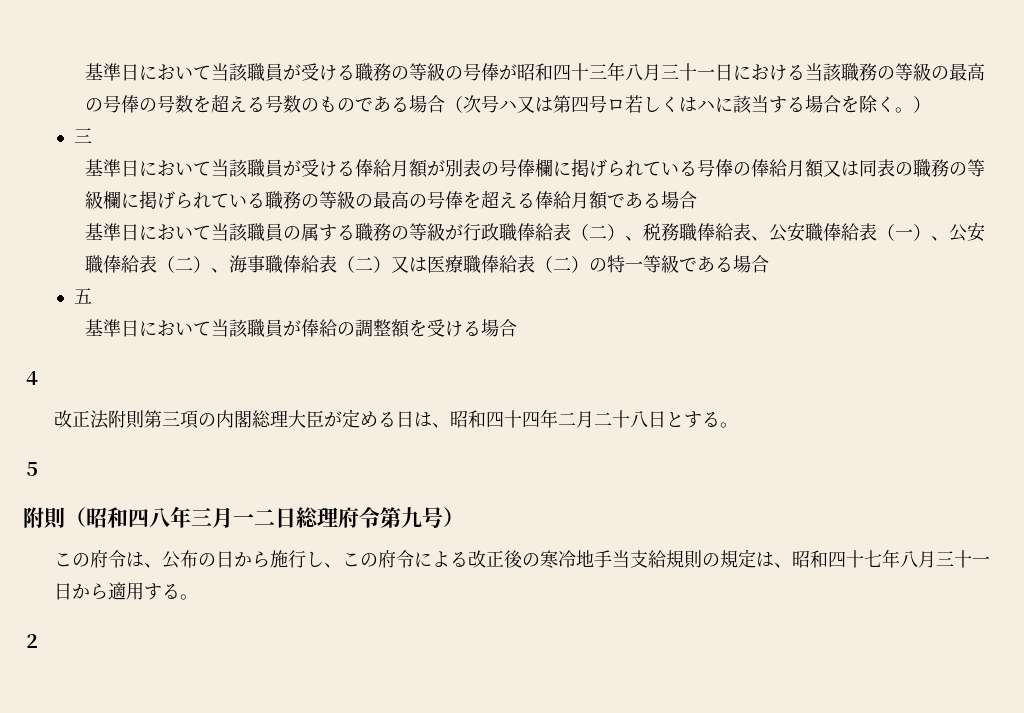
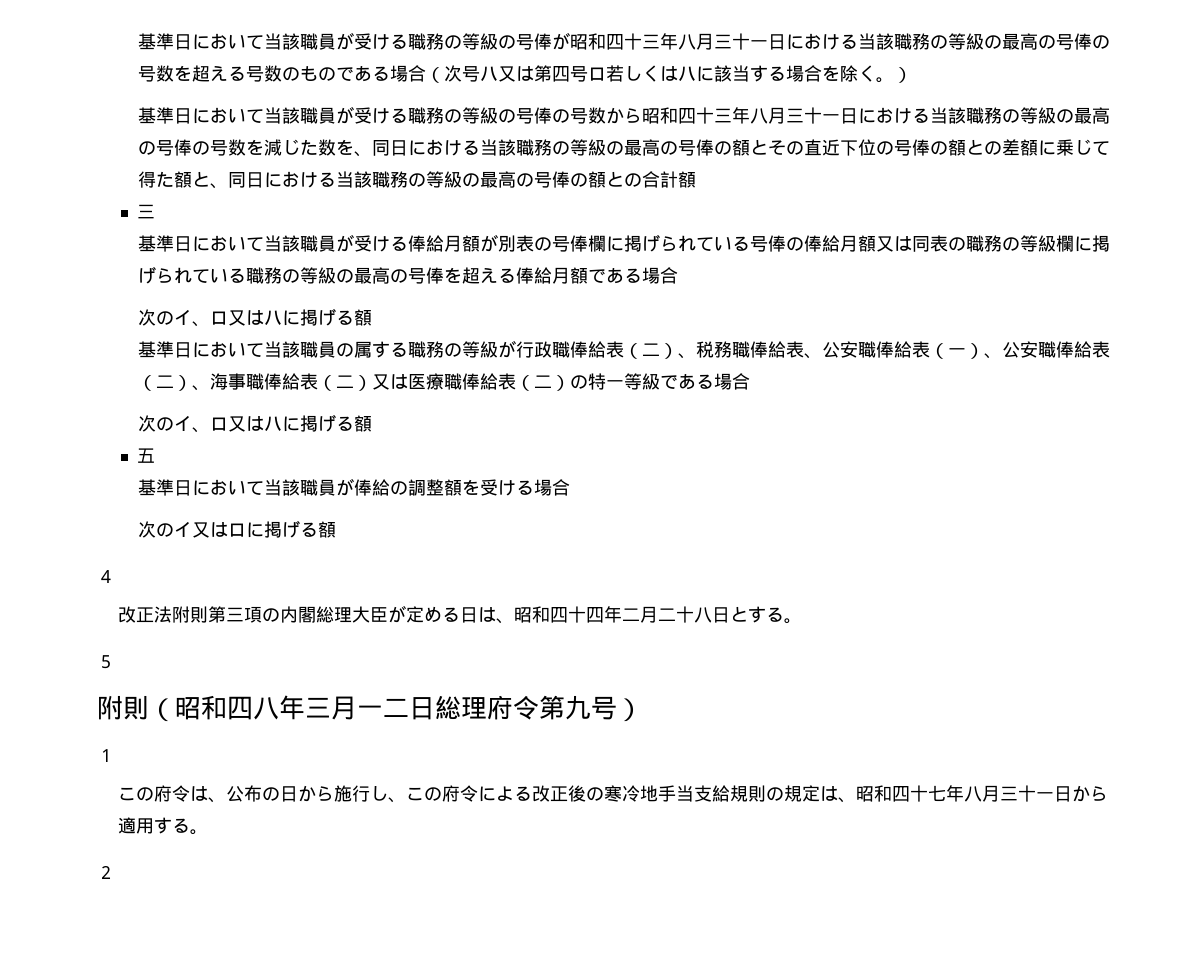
(931, 104) none -> [138,106,1111,124] [138,139,1111,157] [138,171,697,189] // 基準日において当該職員が受ける職務の等級の号俸の号数から昭和四十三年八月三十一日における当該職務の等級の最高の号俸の号数を減じた数を、同日における当該職務の等級の最高の号俸の額とその直近下位の号俸の額との差額に乗じて得た額と、同日における当該職務の等級の最高の号俸の額との合計額
(697, 200) none -> [138,308,373,327] // 次のイ、ロ又はハに掲げる額
(769, 264) none -> [138,414,373,433] // 次のイ、ロ又はハに掲げる額
(517, 328) none -> [138,520,337,538] // 次のイ又はロに掲げる額
(464, 517) none -> [97,749,115,762] // １

